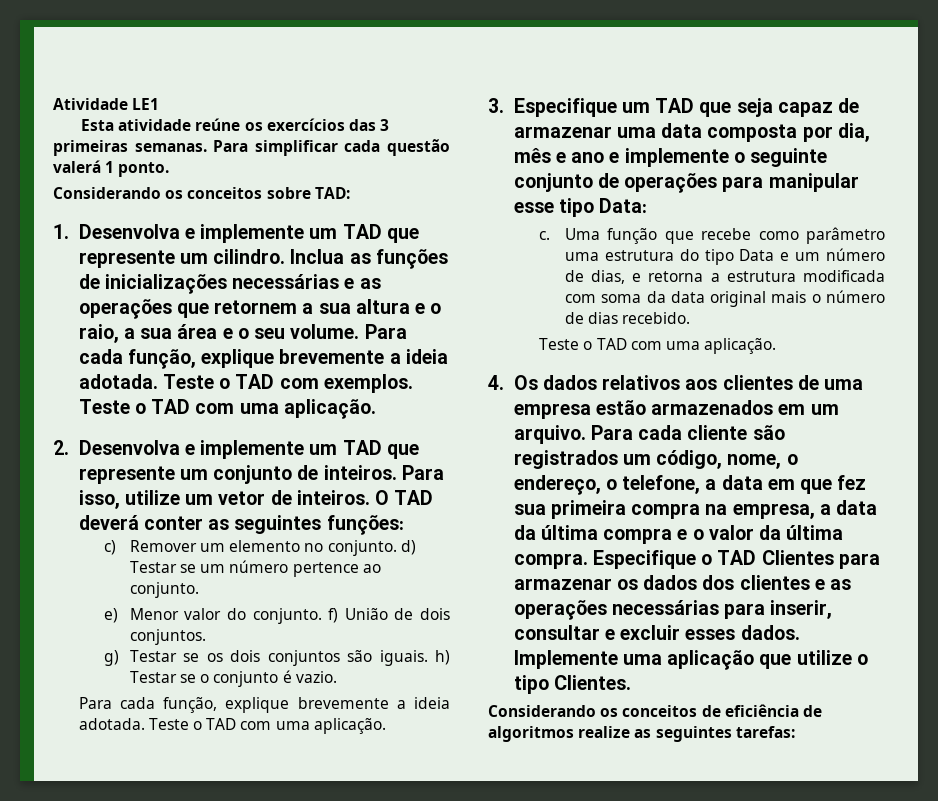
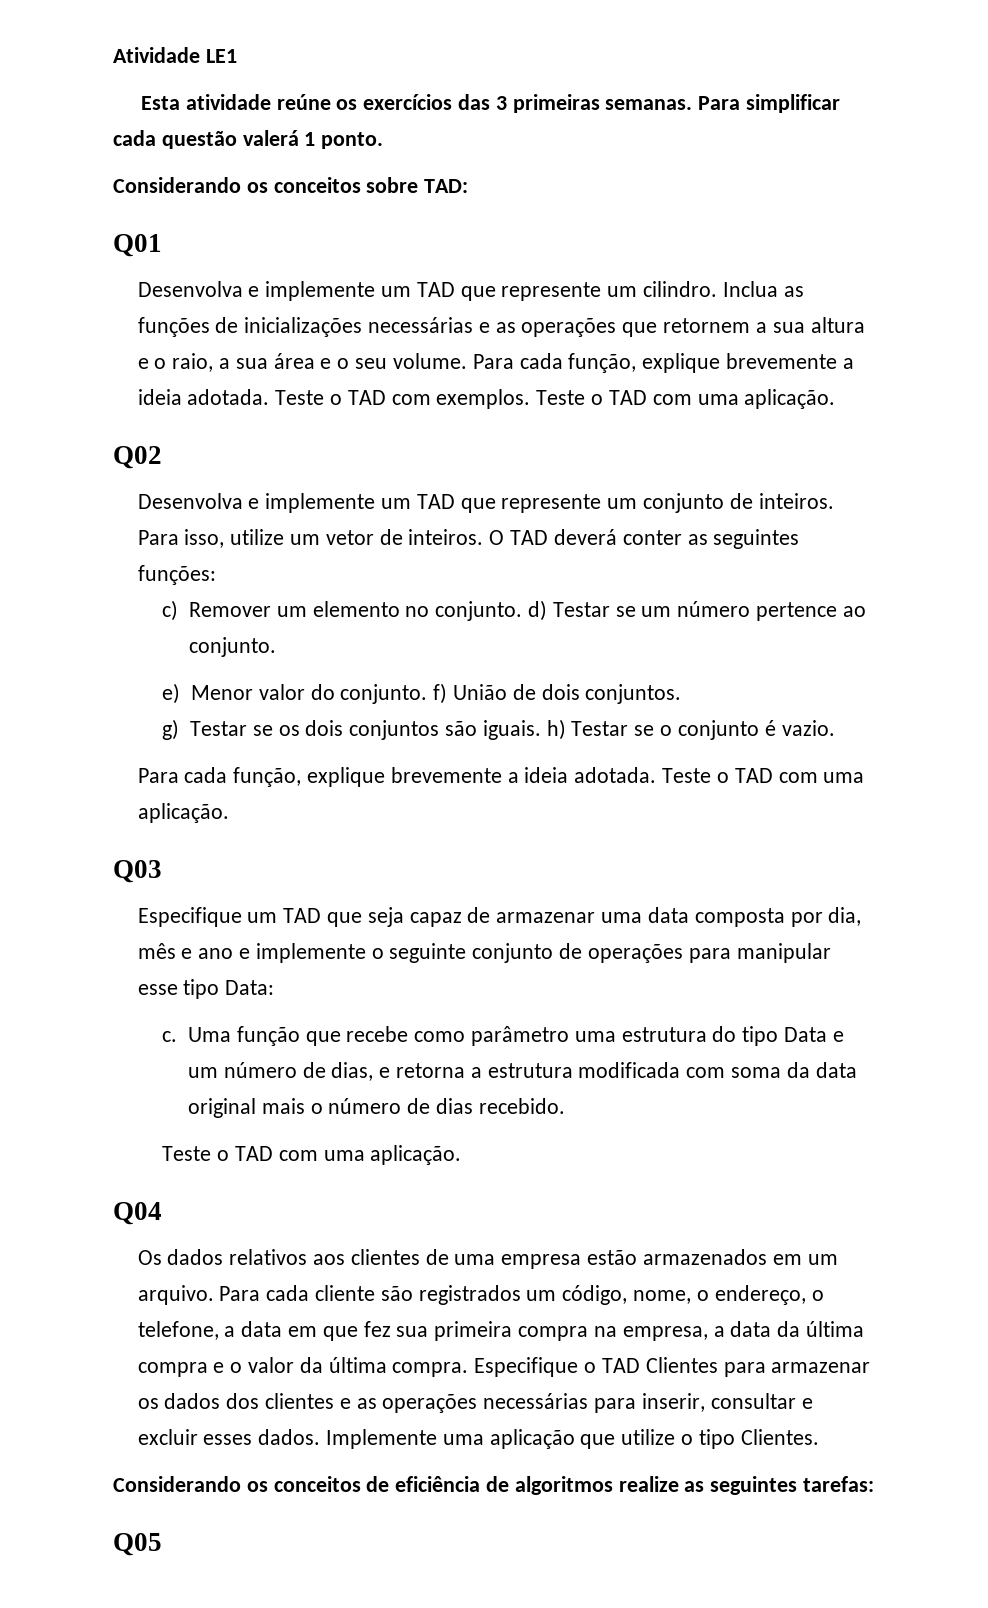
[53,224,69,239] 1. -> [113,234,162,257] Q01 //
[53,440,69,455] 2. -> [113,446,162,469] Q02 //
[488,98,504,113] 3. -> [113,860,162,883] Q03 //
[488,375,504,390] 4. -> [113,1202,162,1225] Q04 //
(795, 732) none -> [113,1533,162,1556] // Q05

